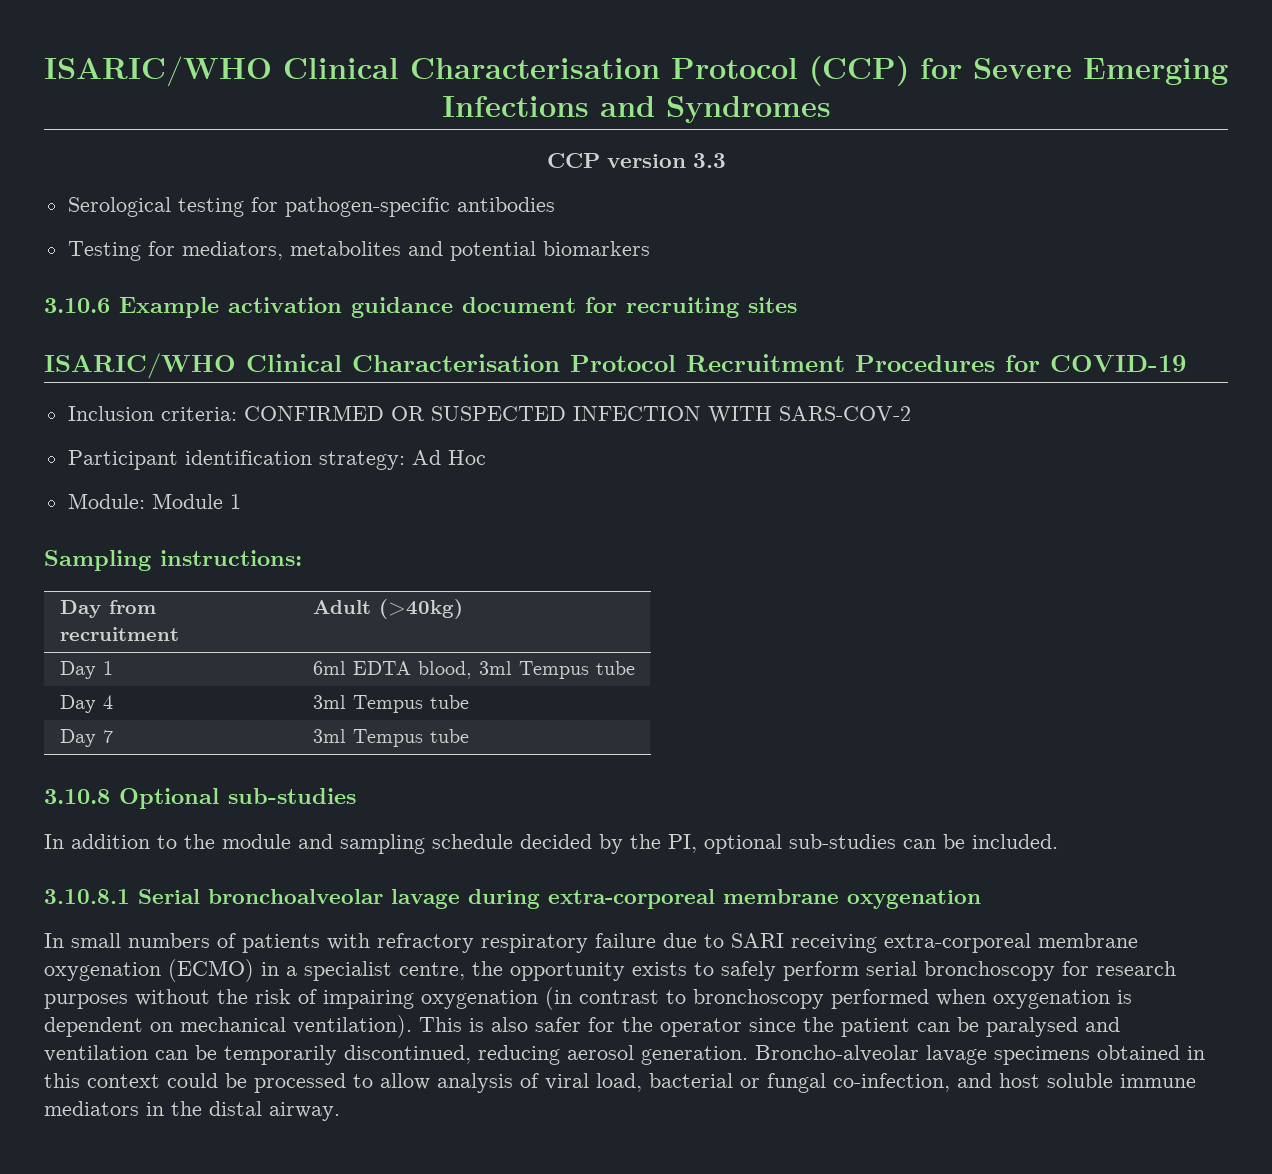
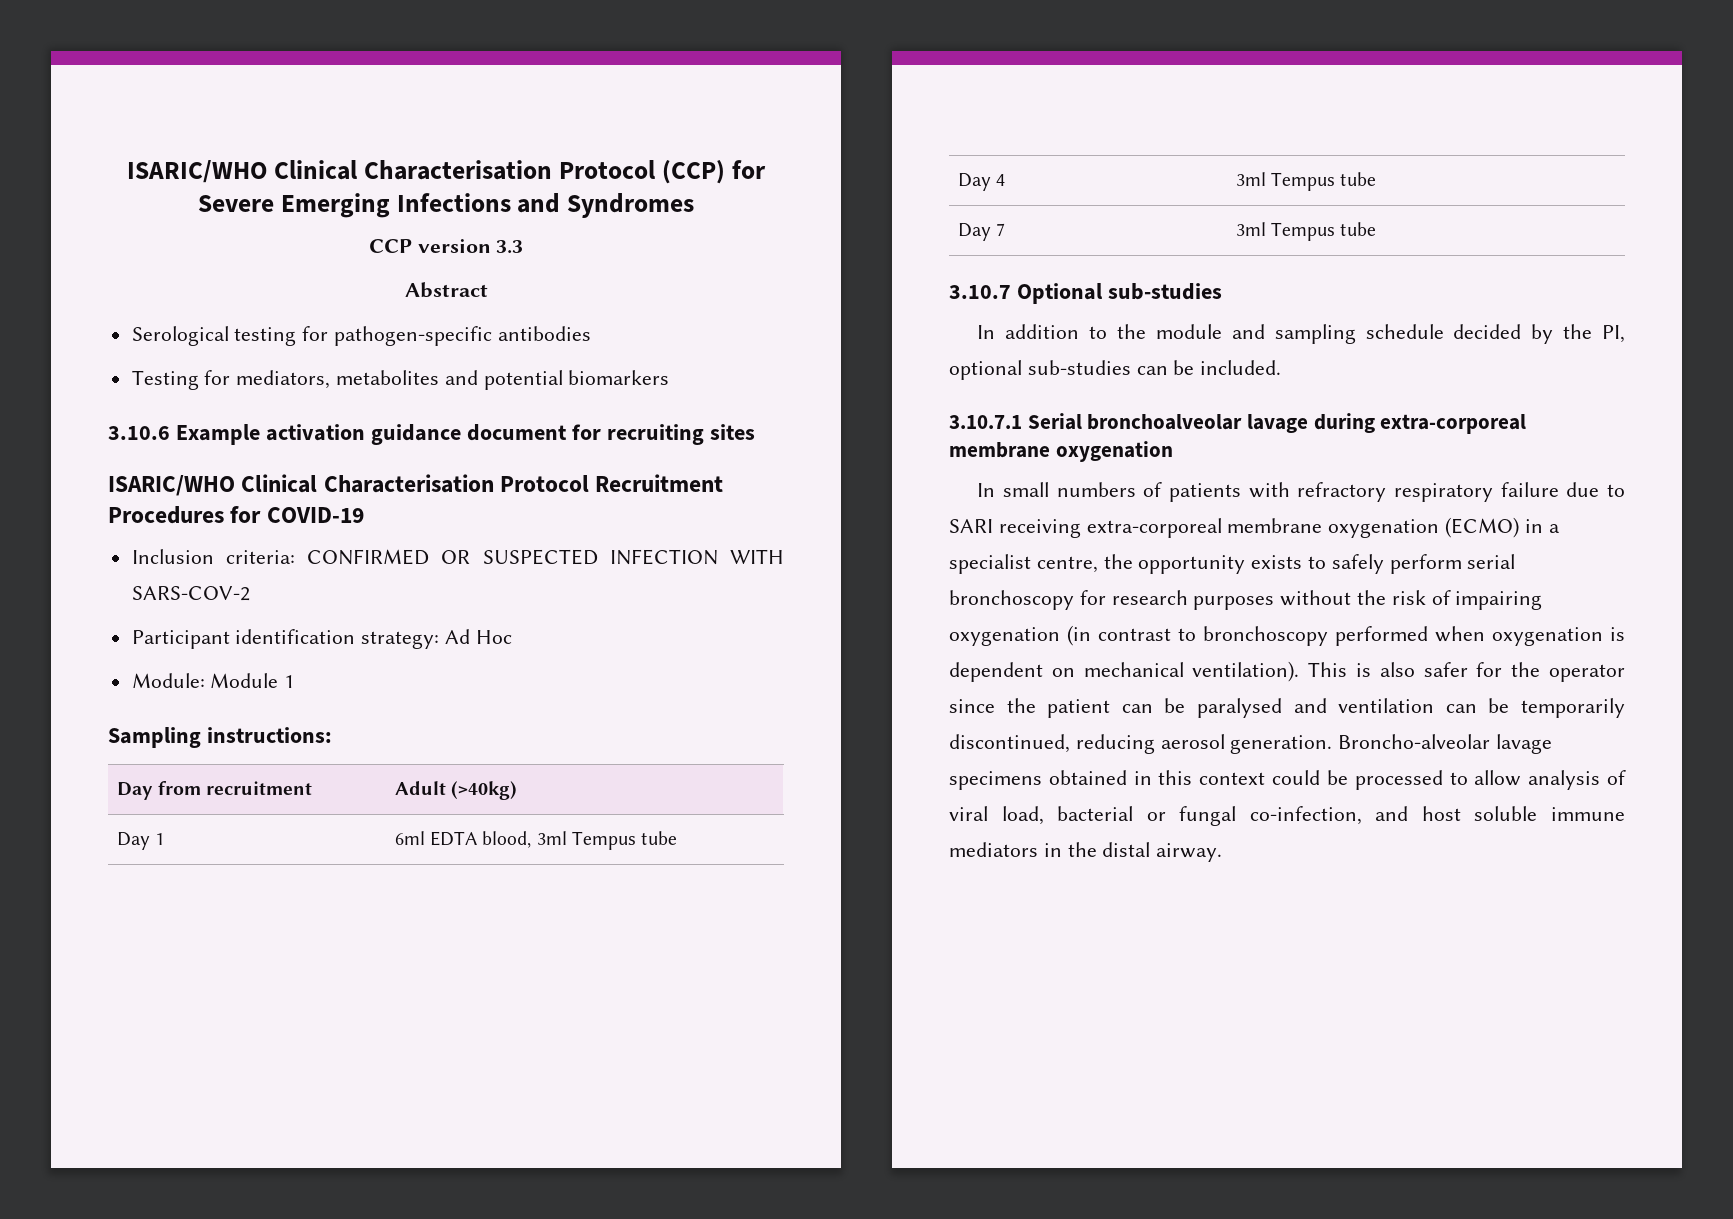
(726, 160) none -> [404,282,488,298] // Abstract
[44,789,110,804] 3.10.8 -> [949,285,1011,299] 3.10.7
[44,889,130,904] 3.10.8.1 -> [949,415,1022,429] 3.10.7.1

